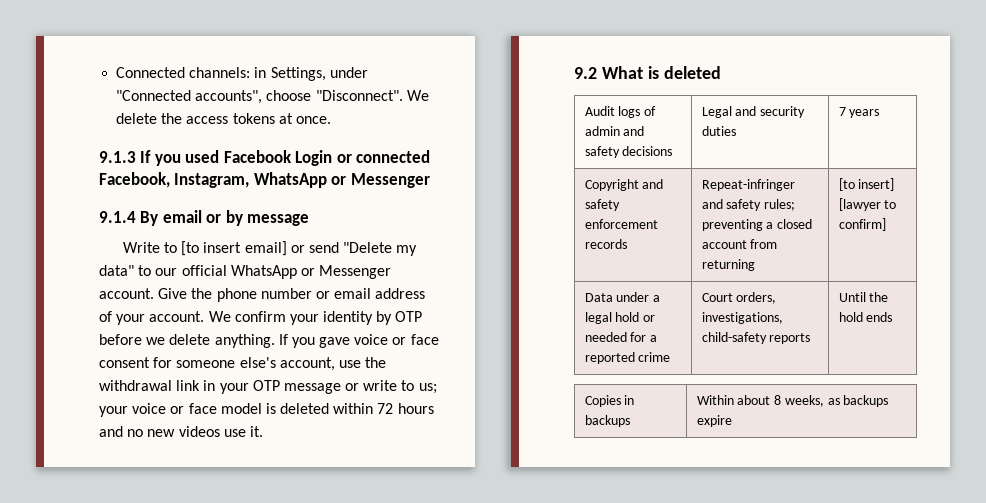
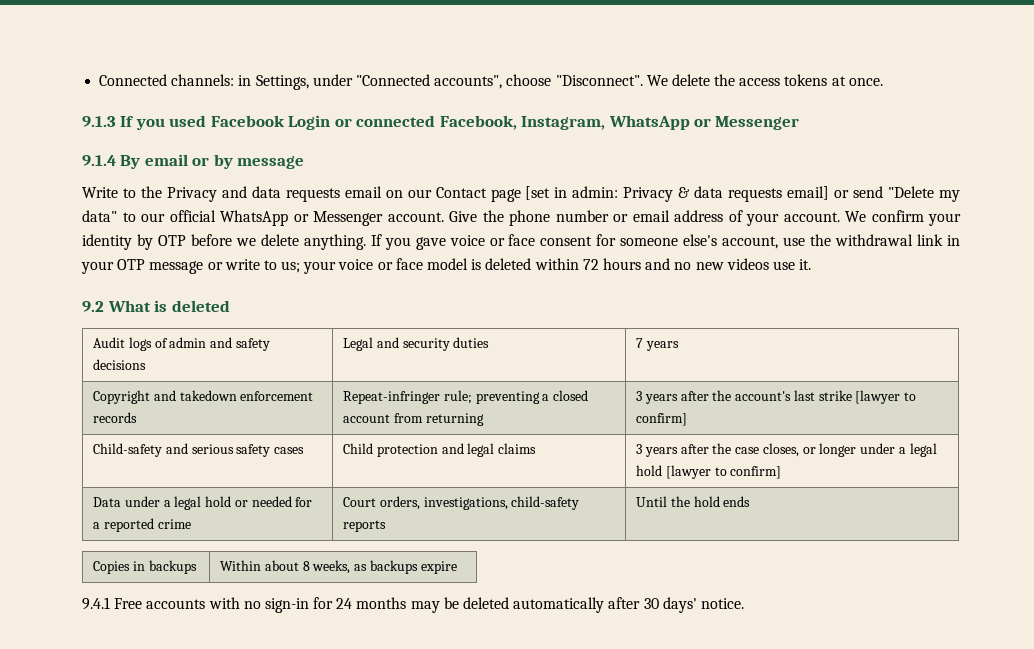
[181,241,242,256] [to insert -> [140,186,783,202] the Privacy and data requests email on our Contact page [set in admin: Privacy & data requests
[584,199,620,211] safety -> [179,390,237,401] takedown
[701,199,796,211] and safety rules; -> [443,390,472,404] rule;
[838,178,895,191] [to insert] -> [636,390,917,404] [636,413,688,426] [93,443,305,457] [343,443,537,457] [636,443,937,457] [636,465,663,476] 3 years after the account's last strike [lawyer to confirm] // Child-safety and serious safety cases | Child protection and legal claims | 3 years after the case closes, or longer under a legal hold
(732, 421) none -> [82,597,744,613] // 9.4.1 Free accounts with no sign-in for 24 months may be deleted automatically after 30 days' notice.

